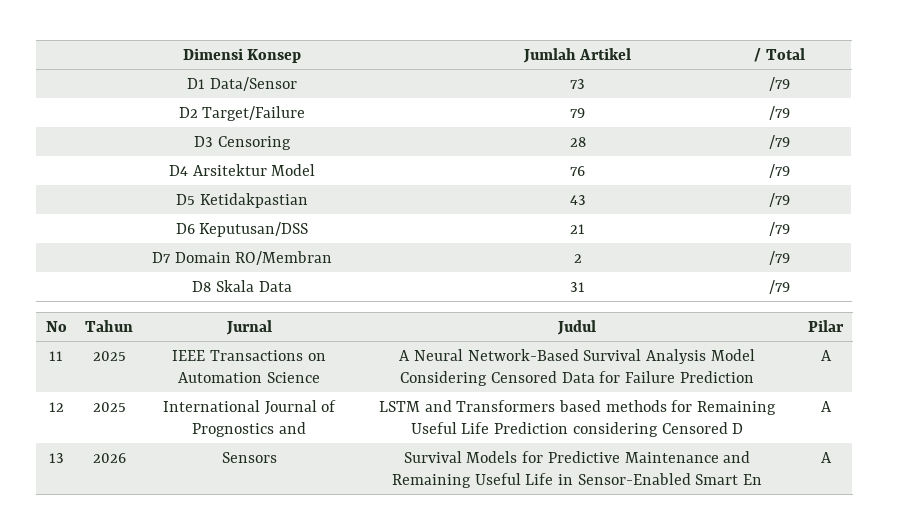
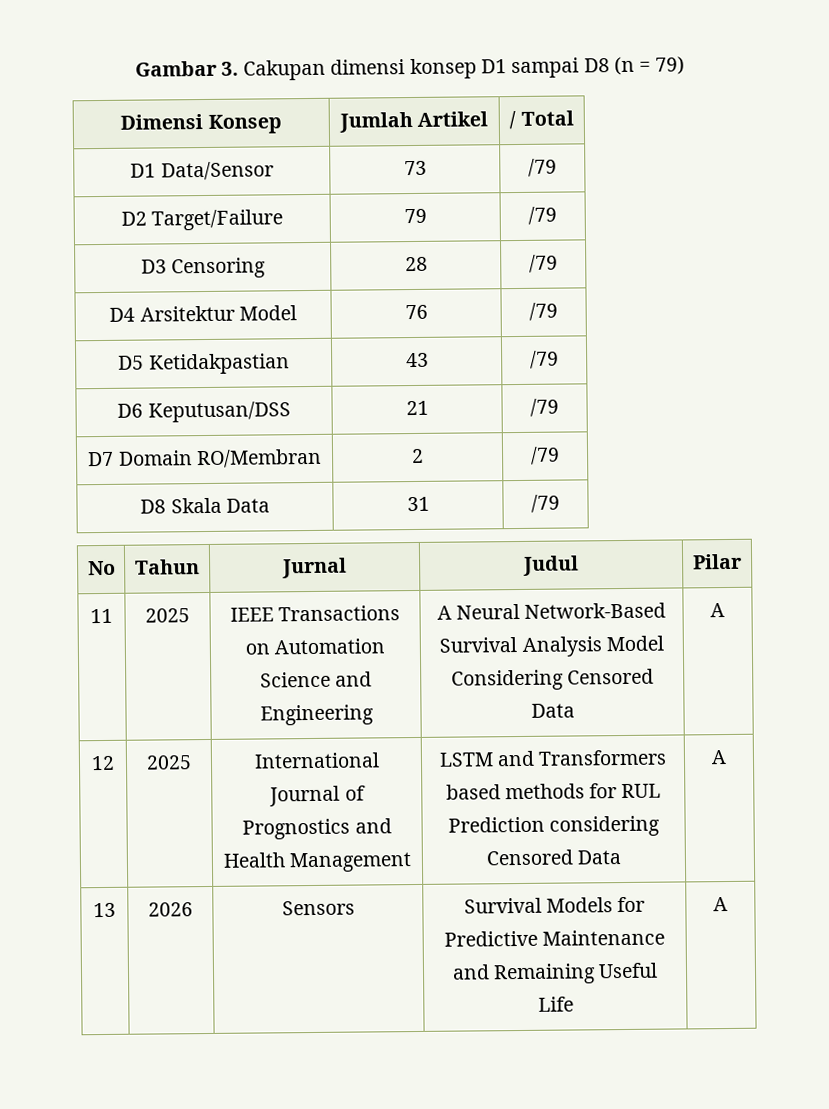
(182, 54) none -> [134,56,686,81] Gambar 3. Cakupan dimensi konsep D1 sampai D8 (n = 79) //
(320, 377) none -> [335,671,373,687] [259,704,374,726] and Engineering
[599,371,754,383] for Failure Prediction -> (575, 710) none
(306, 428) none -> [222,852,413,873] Health Management
[697,401,777,415] [410,422,490,434] Remaining Useful Life -> [621,783,662,799] RUL
[732,423,744,434] D -> [577,850,622,865] Data
[558,473,763,485] in Sensor-Enabled Smart En -> (574, 1004) none

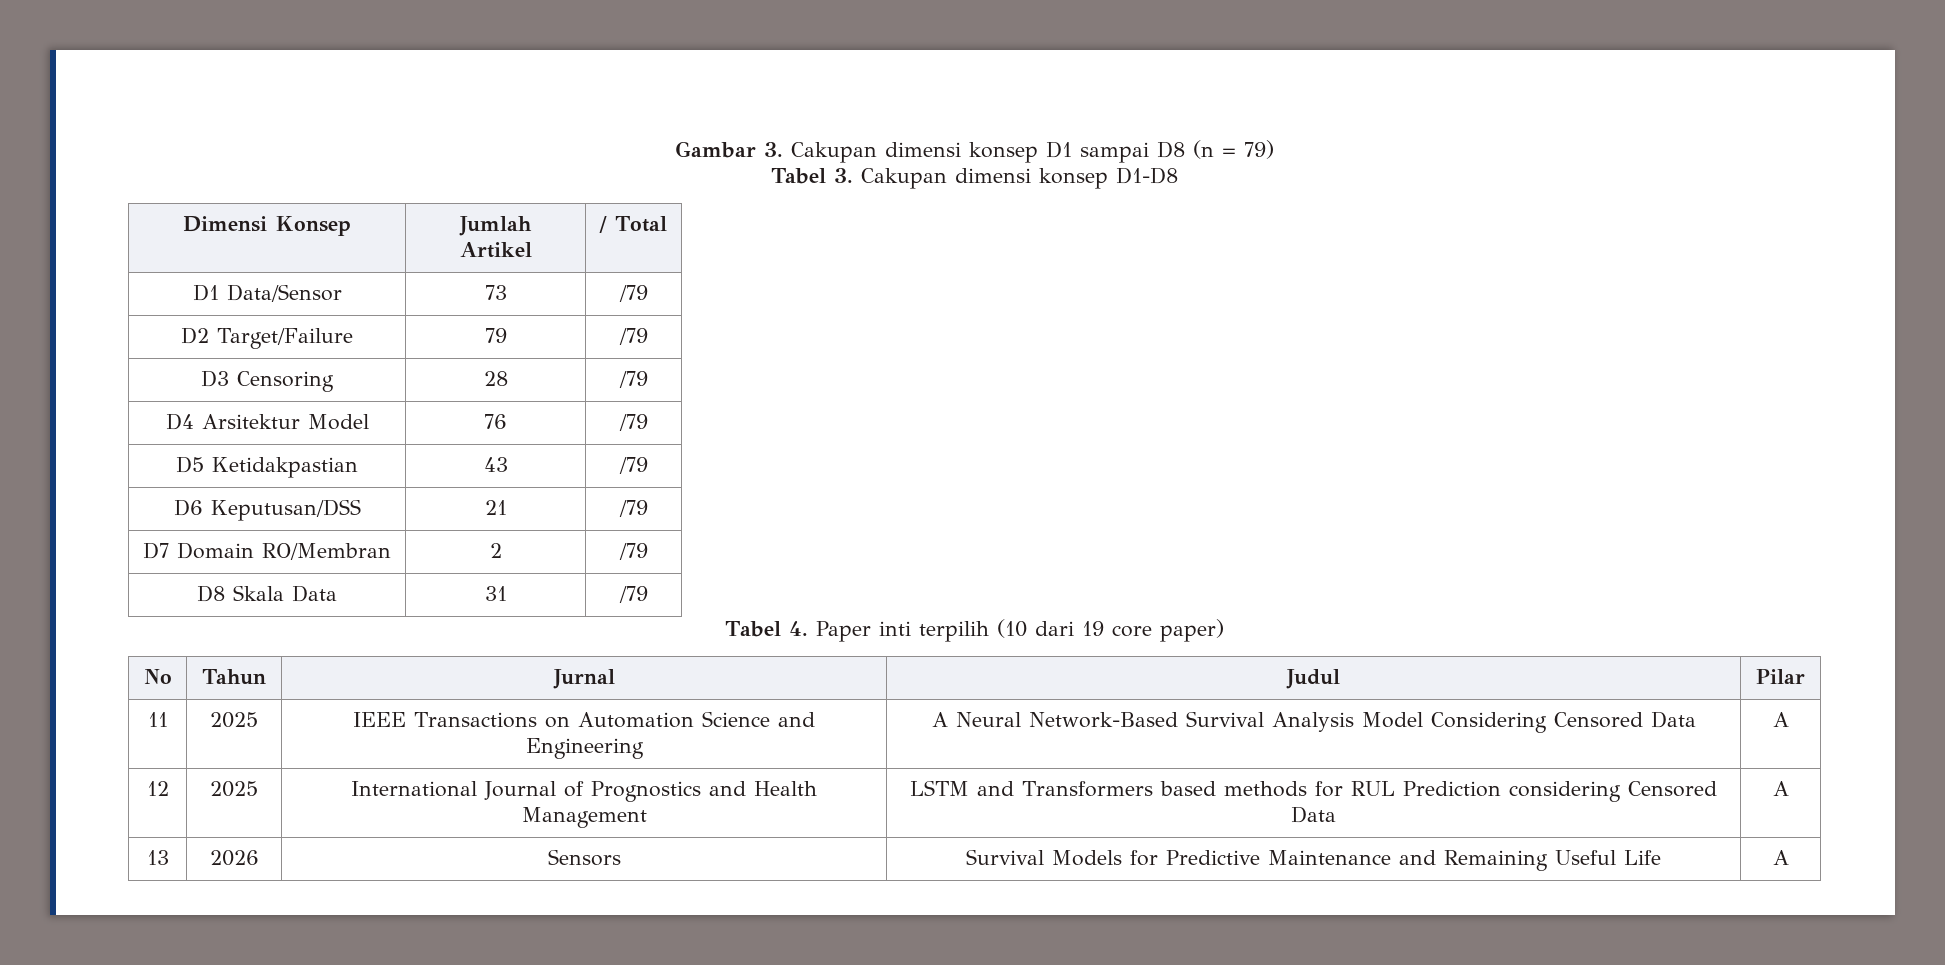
(686, 65) none -> [770,167,1179,189] // Tabel 3. Cakupan dimensi konsep D1-D8
(560, 503) none -> [724,619,1225,642] // Tabel 4. Paper inti terpilih (10 dari 19 core paper)

